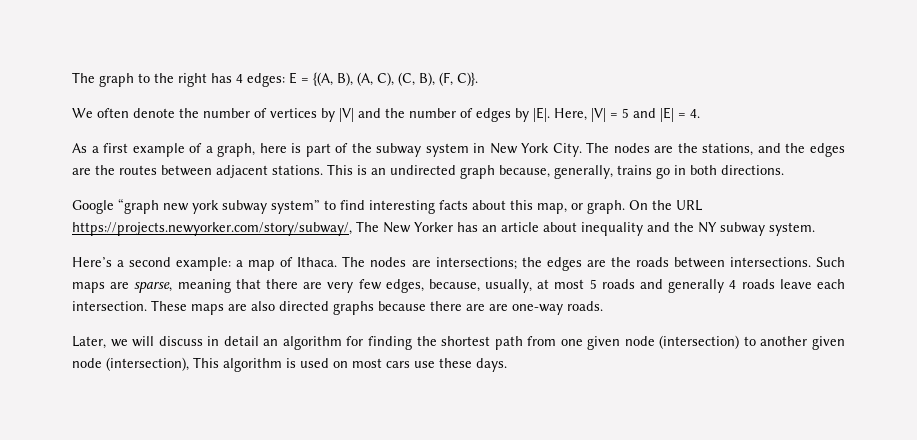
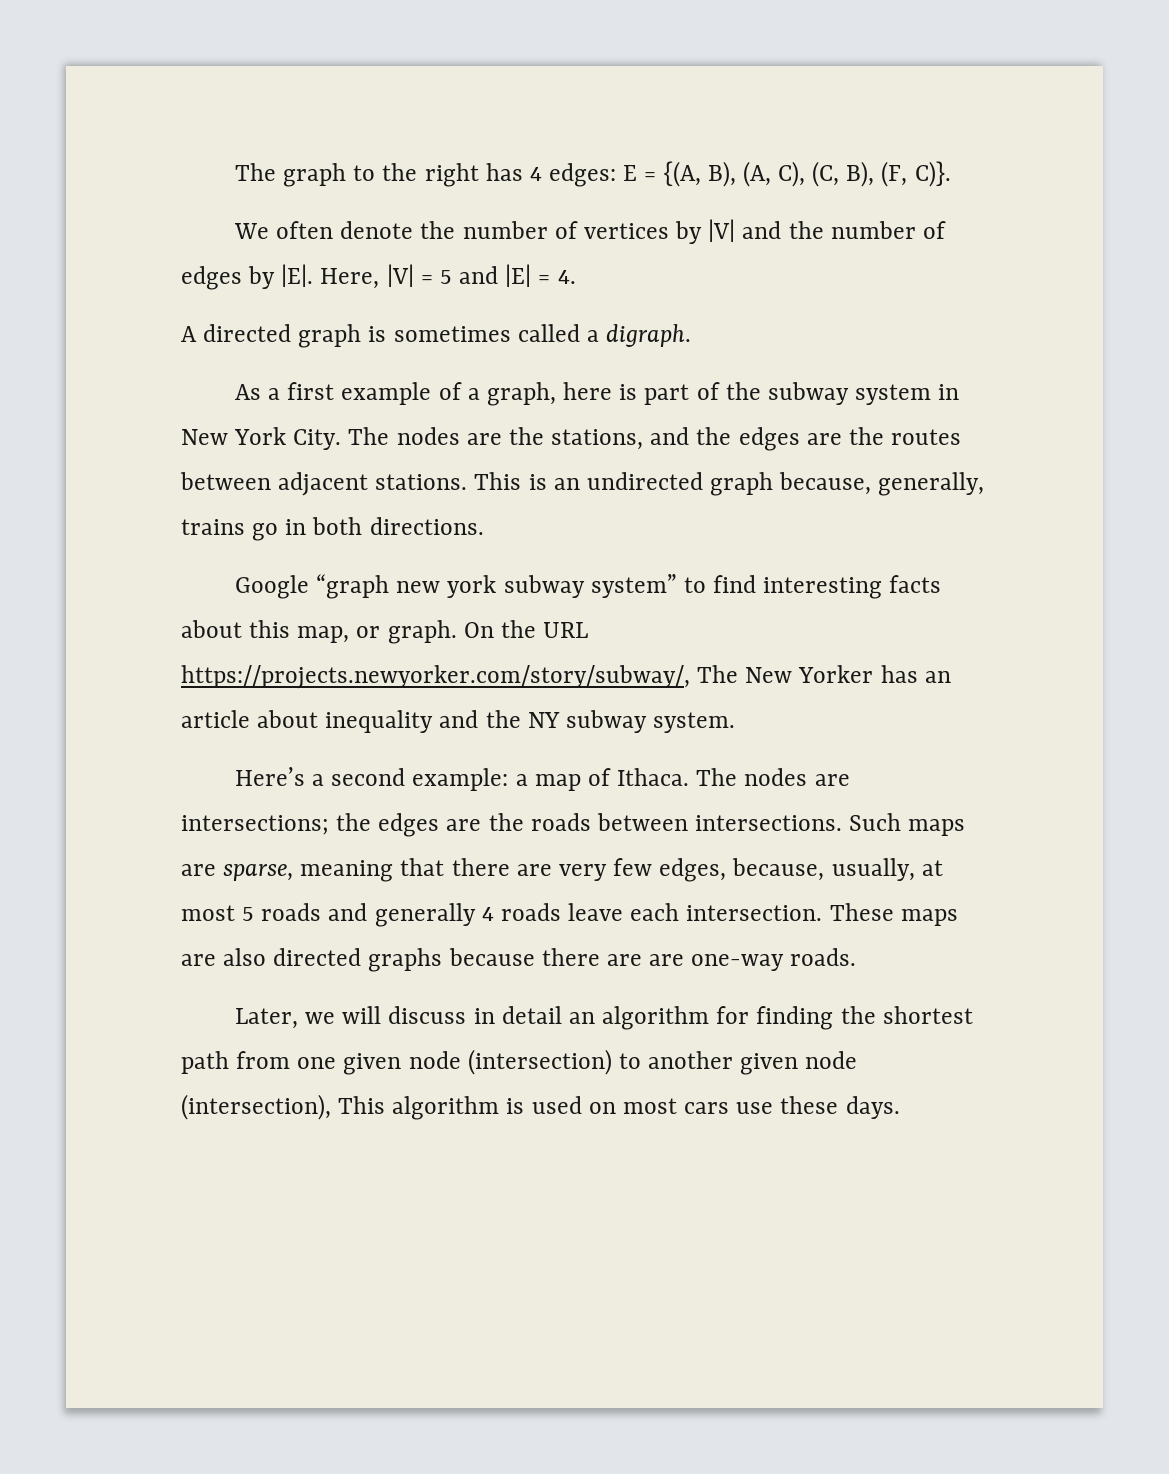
(700, 113) none -> [181,324,692,348] // A directed graph is sometimes called a digraph.

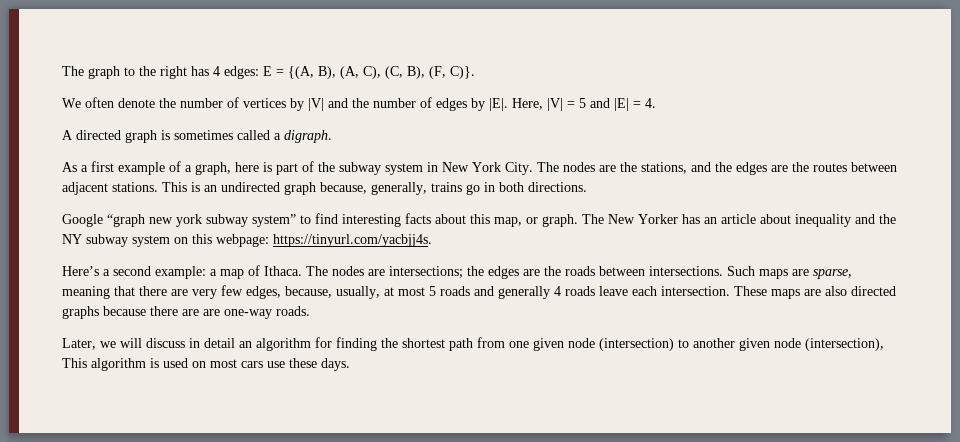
[463,620,589,638] [181,665,690,689] On the URL https://projects.newyorker.com/story/subway/, -> (578, 220) none
[653,712,736,733] system. -> [132,234,432,247] system on this webpage: https://tinyurl.com/yacbjj4s.

